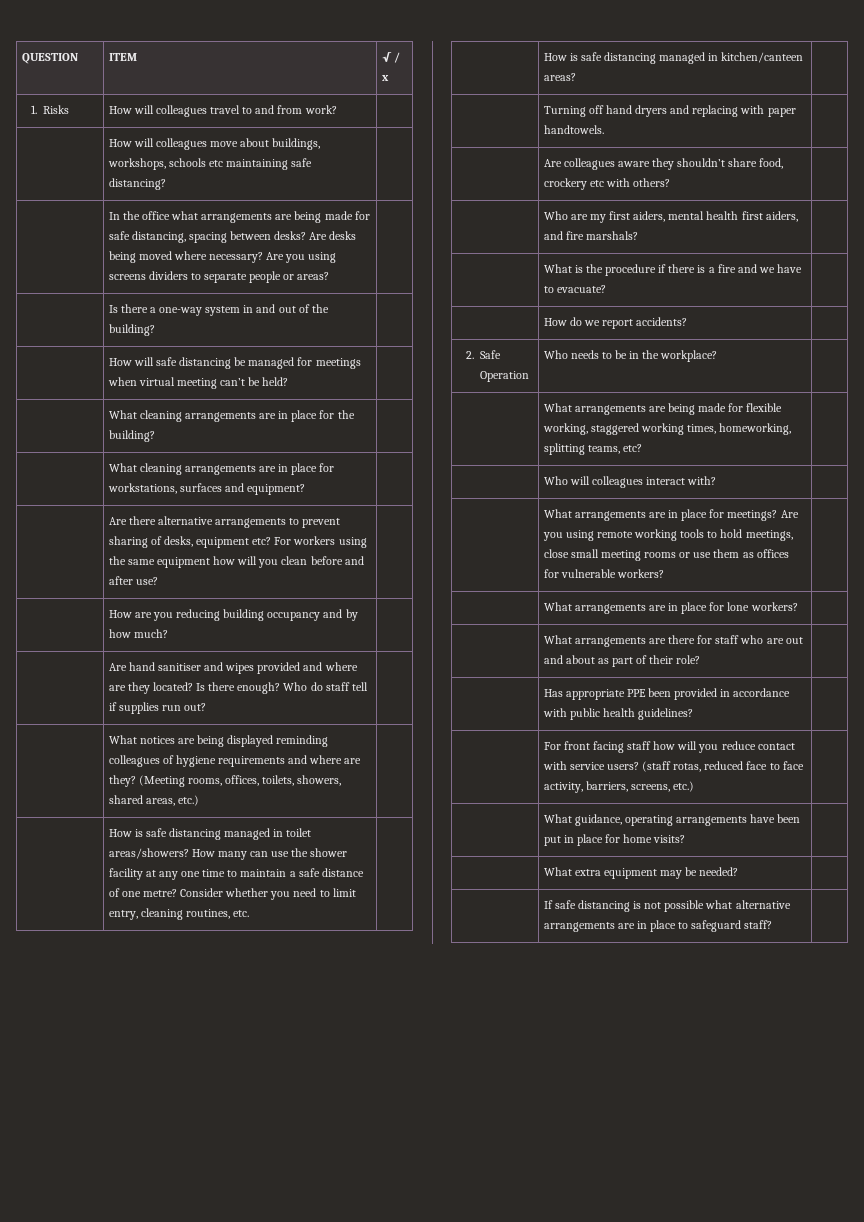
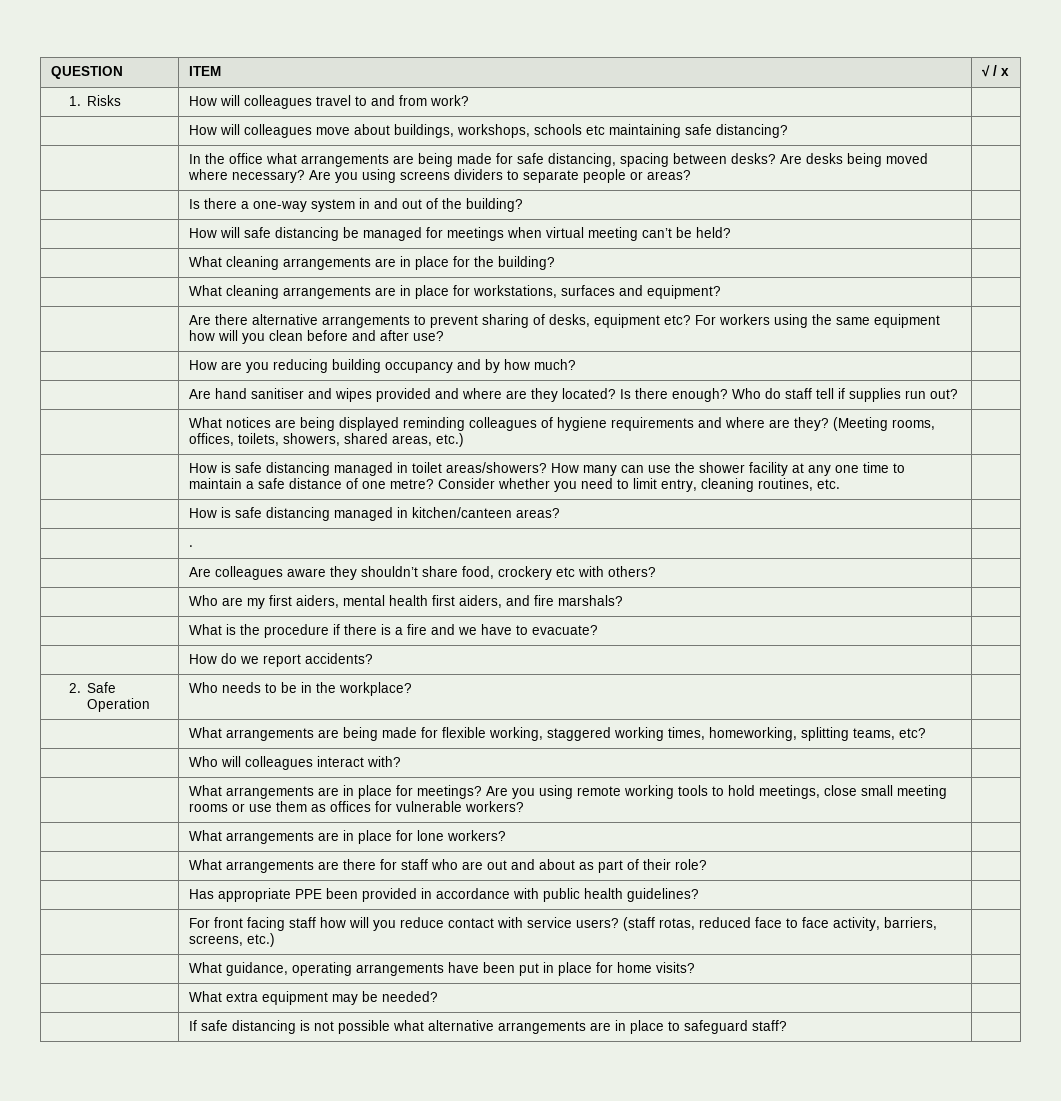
[543,105,796,117] [543,125,604,134] Turning off hand dryers and replacing with paper handtowels. -> [188,545,193,547] .

